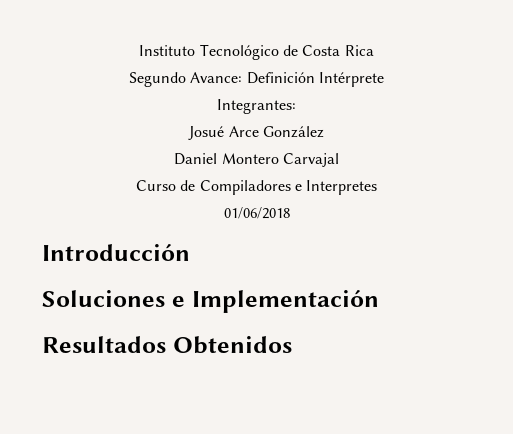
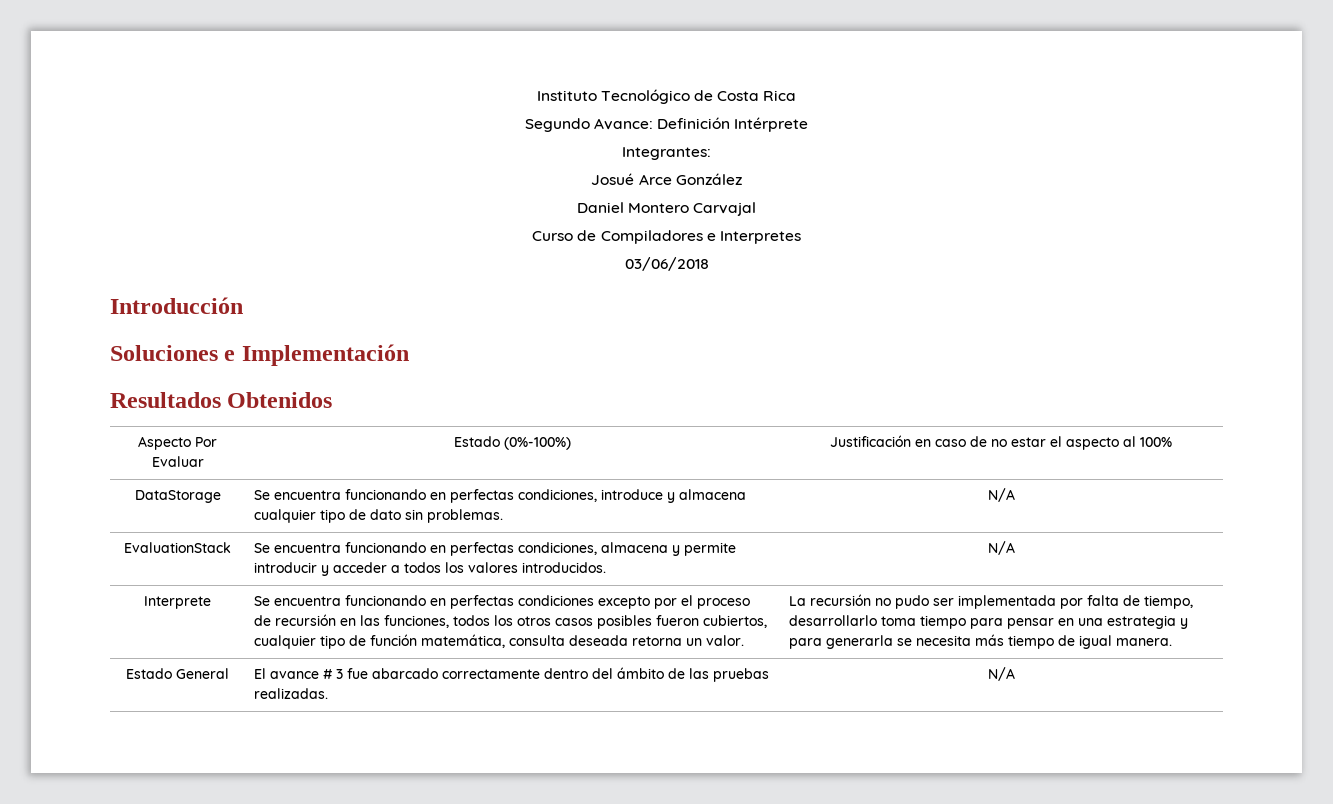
[223,207,290,219] 01/06/2018 -> [624,257,709,271] 03/06/2018
(292, 345) none -> [138,436,217,450] [151,456,204,467] [453,436,571,450] [830,435,1172,450] [134,490,221,503] [253,489,746,503] [253,509,503,523] [987,488,1015,502] [124,542,231,553] [253,542,736,556] [253,562,606,576] [987,541,1015,555] [144,596,211,609] [253,595,750,609] [253,614,767,629] [253,634,744,649] [788,594,1193,609] [788,615,1188,629] [788,634,1172,649] [126,668,229,679] [253,667,769,682] [253,688,328,699] [987,667,1015,681] // Aspecto Por Evaluar | Estado (0%-100%) | Justificación en caso de no estar el aspecto al 100% // DataStorage | Se encuentra funcionando en perfectas condiciones, introduce y almacena cualquier tipo de dato sin problemas. | N/A // EvaluationStack | Se encuentra funcionando en perfectas condiciones, almacena y permite introducir y acceder a todos los valores introducidos. | N/A // Interprete | Se encuentra funcionando en perfectas condiciones excepto por el proceso de recursión en las funciones, todos los otros casos posibles fueron cubiertos, cualquier tipo de función matemática, consulta deseada retorna un valor. | La recursión no pudo ser implementada por falta de tiempo, desarrollarlo toma tiempo para pensar en una estrategia y para generarla se necesita más tiempo de igual manera. // Estado General | El avance # 3 fue abarcado correctamente dentro del ámbito de las pruebas realizadas. | N/A

